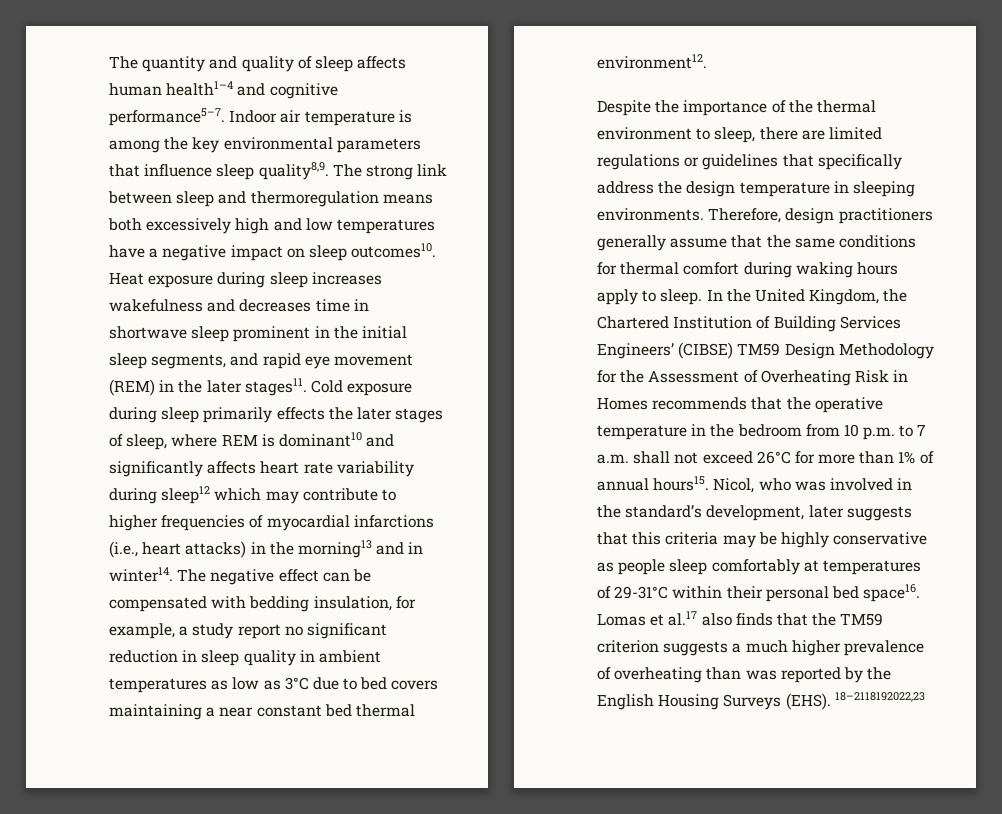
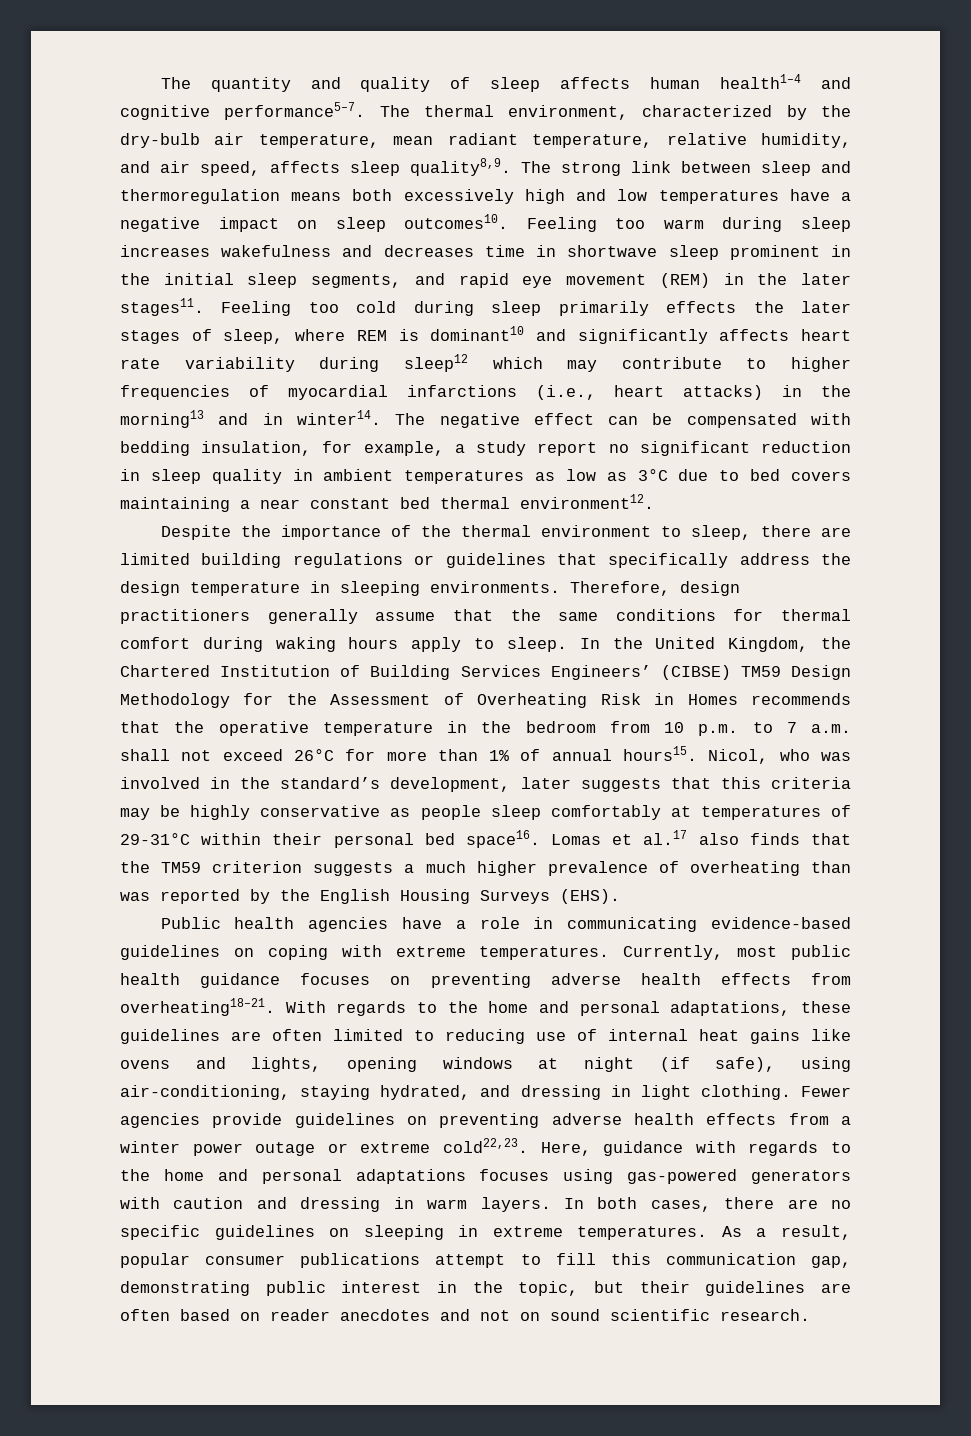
[229,110,412,126] [109,137,421,153] [109,164,213,177] Indoor air temperature is among the key environmental parameters that influence -> [379,105,852,120] [120,133,852,148] [120,161,340,176] The thermal environment, characterized by the dry-bulb air temperature, mean radiant temperature, relative humidity, and air speed, affects
[109,272,214,288] Heat exposure -> [526,217,704,232] Feeling too warm
[310,380,413,396] Cold exposure -> [221,301,397,316] Feeling too cold
(882, 133) none -> [201,553,282,568] building
[834,692,925,702] 18–2118192022,23 -> [160,917,852,932] [120,945,851,960] [120,973,851,988] [120,998,851,1016] [120,1029,851,1044] [120,1057,851,1072] [120,1085,851,1100] [120,1113,851,1128] [120,1138,852,1156] [120,1169,851,1184] [120,1197,851,1212] [120,1225,851,1240] [120,1253,851,1268] [120,1281,851,1296] [120,1309,810,1321] // Public health agencies have a role in communicating evidence-based guidelines on coping with extreme temperatures. Currently, most public health guidance focuses on preventing adverse health effects from overheating18–21. With regards to the home and personal adaptations, these guidelines are often limited to reducing use of internal heat gains like ovens and lights, opening windows at night (if safe), using air-conditioning, staying hydrated, and dressing in light clothing. Fewer agencies provide guidelines on preventing adverse health effects from a winter power outage or extreme cold22,23. Here, guidance with regards to the home and personal adaptations focuses using gas-powered generators with caution and dressing in warm layers. In both cases, there are no specific guidelines on sleeping in extreme temperatures. As a result, popular consumer publications attempt to fill this communication gap, demonstrating public interest in the topic, but their guidelines are often based on reader anecdotes and not on sound scientific research.

